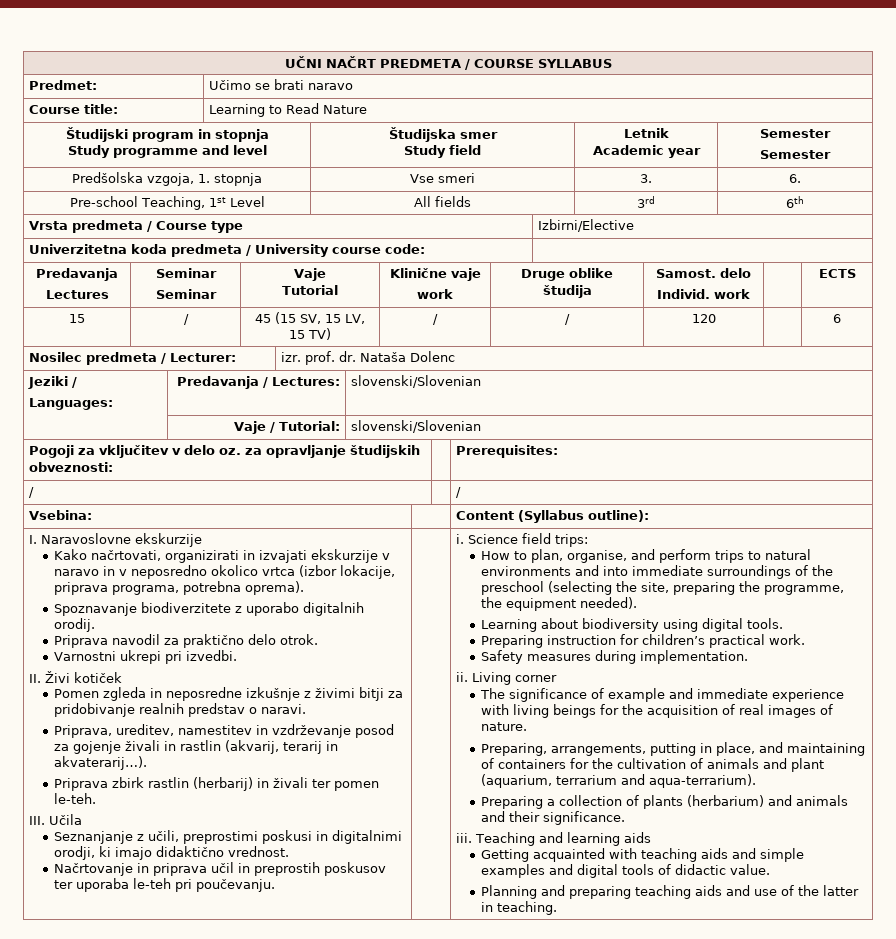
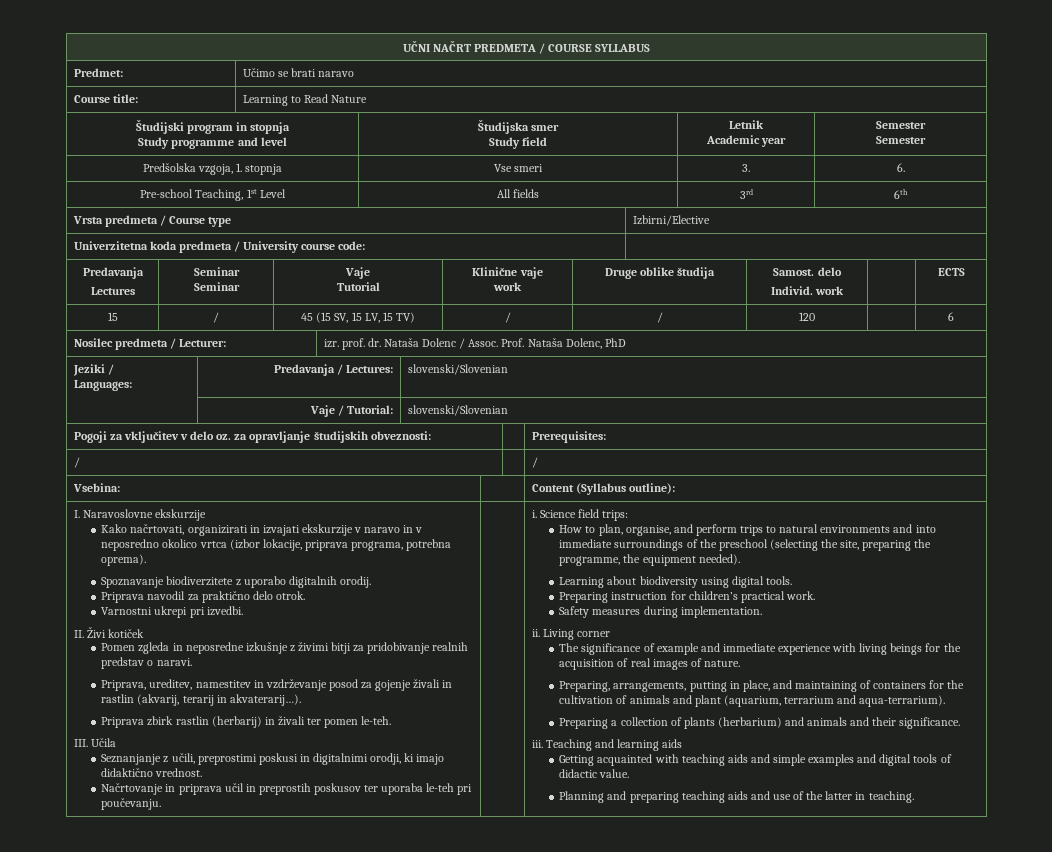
(455, 356) none -> [459,338,626,349] / Assoc. Prof. Nataša Dolenc, PhD

